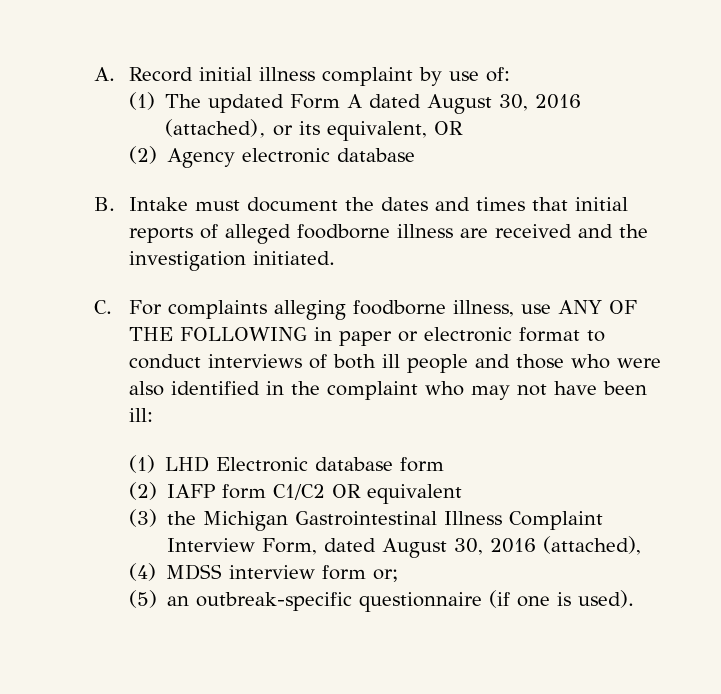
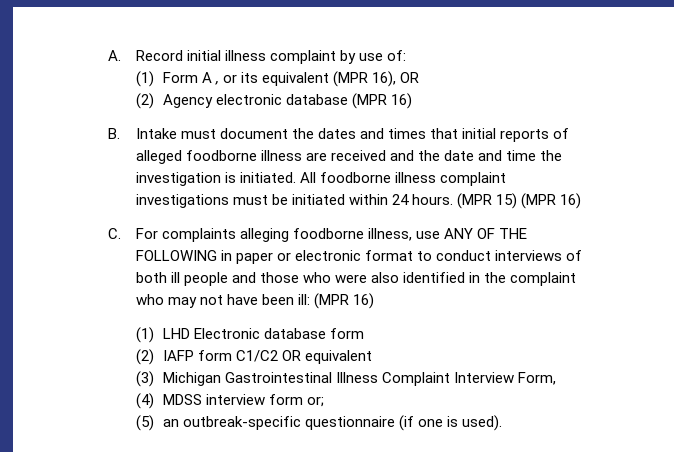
[165,94,582,114] [165,119,428,141] The updated Form A dated August 30, 2016 (attached), or its equivalent, -> [163,71,397,87] Form A , or its equivalent (MPR 16),
(416, 155) none -> [352,93,413,109] (MPR 16)
[129,251,336,271] investigation initiated. -> [444,150,563,161] [135,172,506,186] [135,193,582,209] date and time the investigation is initiated. All foodborne illness complaint investigations must be initiated within 24 hours. (MPR 15) (MPR 16)
(154, 415) none -> [313,293,375,309] (MPR 16)
[167,511,197,525] the -> (154, 379) none
[324,536,642,558] dated August 30, 2016 (attached), -> (557, 378) none

